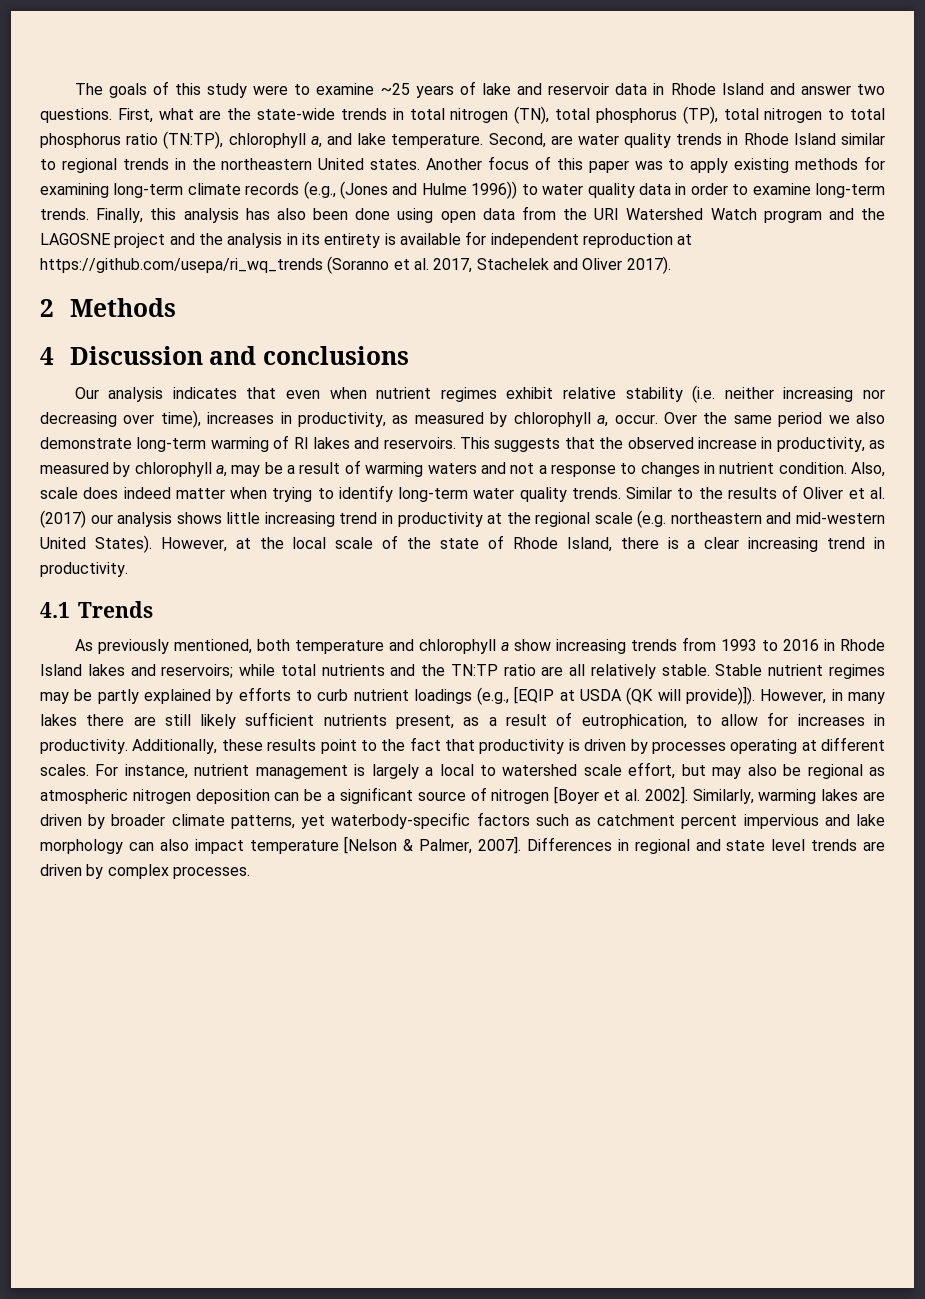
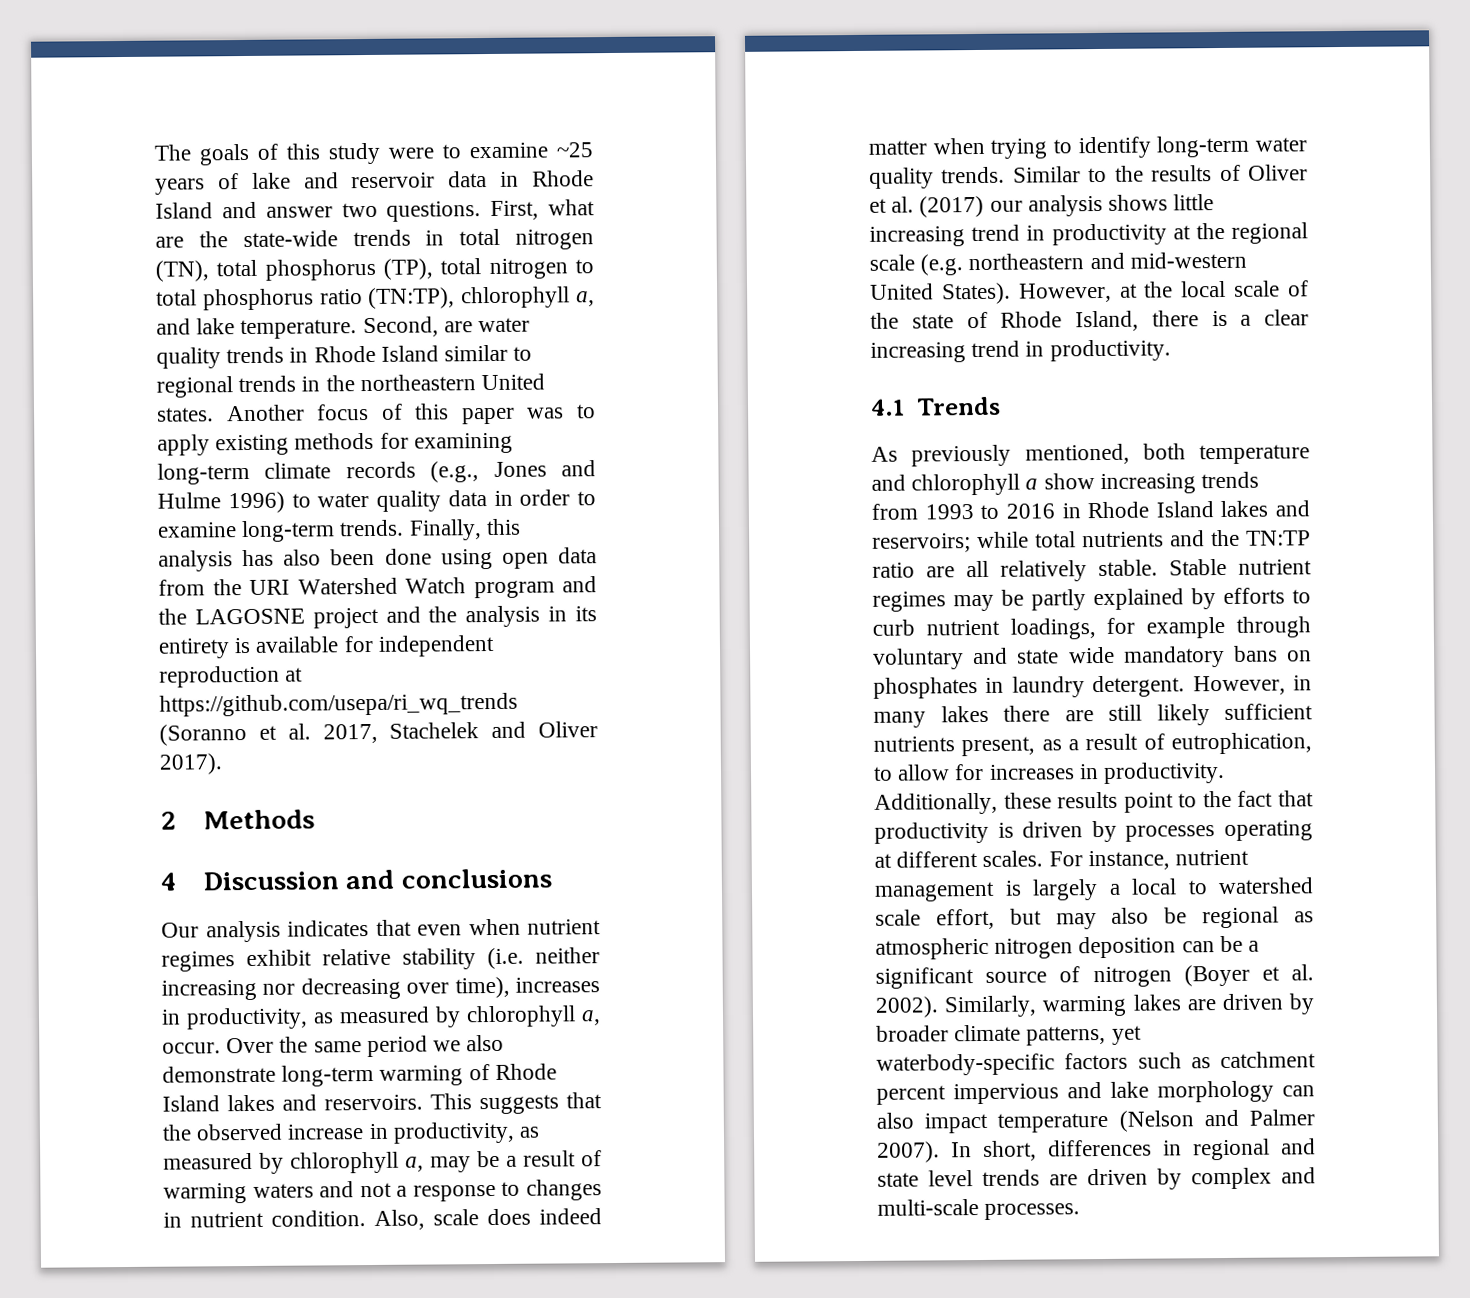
[340,181,389,199] (Jones -> [493,461,547,477] Jones
[471,181,518,199] 1996)) -> [227,491,285,514] 1996)
[293,437,309,449] RI -> [494,1063,557,1080] [162,1095,220,1112] Rhode Island
[413,686,756,705] loadings (e.g., [EQIP at USDA (QK will provide)]). -> [1009,616,1311,640] [873,645,1312,670] [873,675,1186,699] loadings, for example through voluntary and state wide mandatory bans on phosphates in laundry detergent.
[554,786,688,804] [Boyer et al. 2002]. -> [1183,964,1314,987] [875,996,939,1018] (Boyer et al. 2002).
[344,836,612,854] [Nelson & Palmer, 2007]. Differences -> [1118,1109,1315,1132] [877,1139,1152,1163] (Nelson and Palmer 2007). In short, differences
(169, 871) none -> [1281,1167,1316,1184] [877,1199,979,1216] and multi-scale

